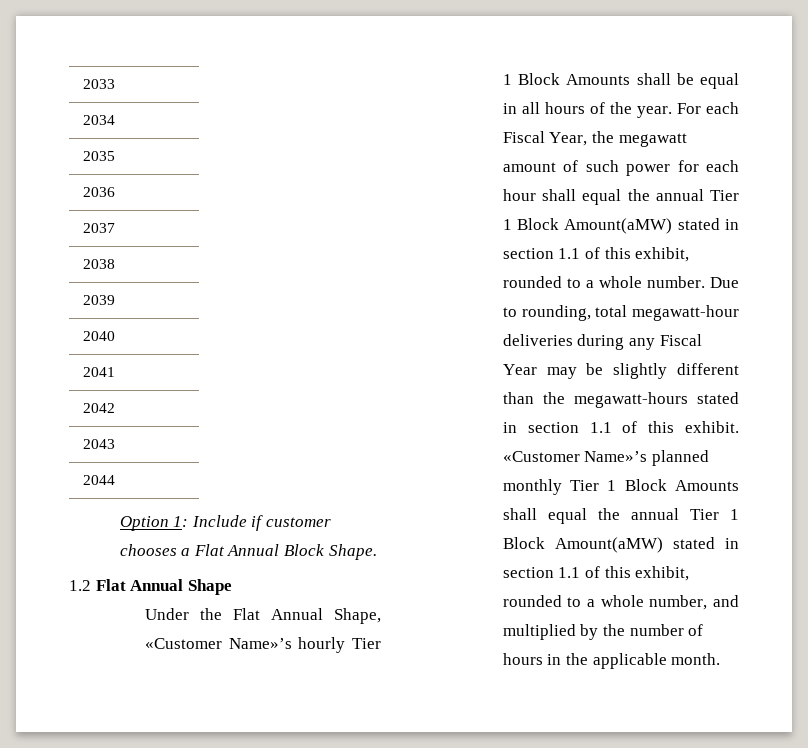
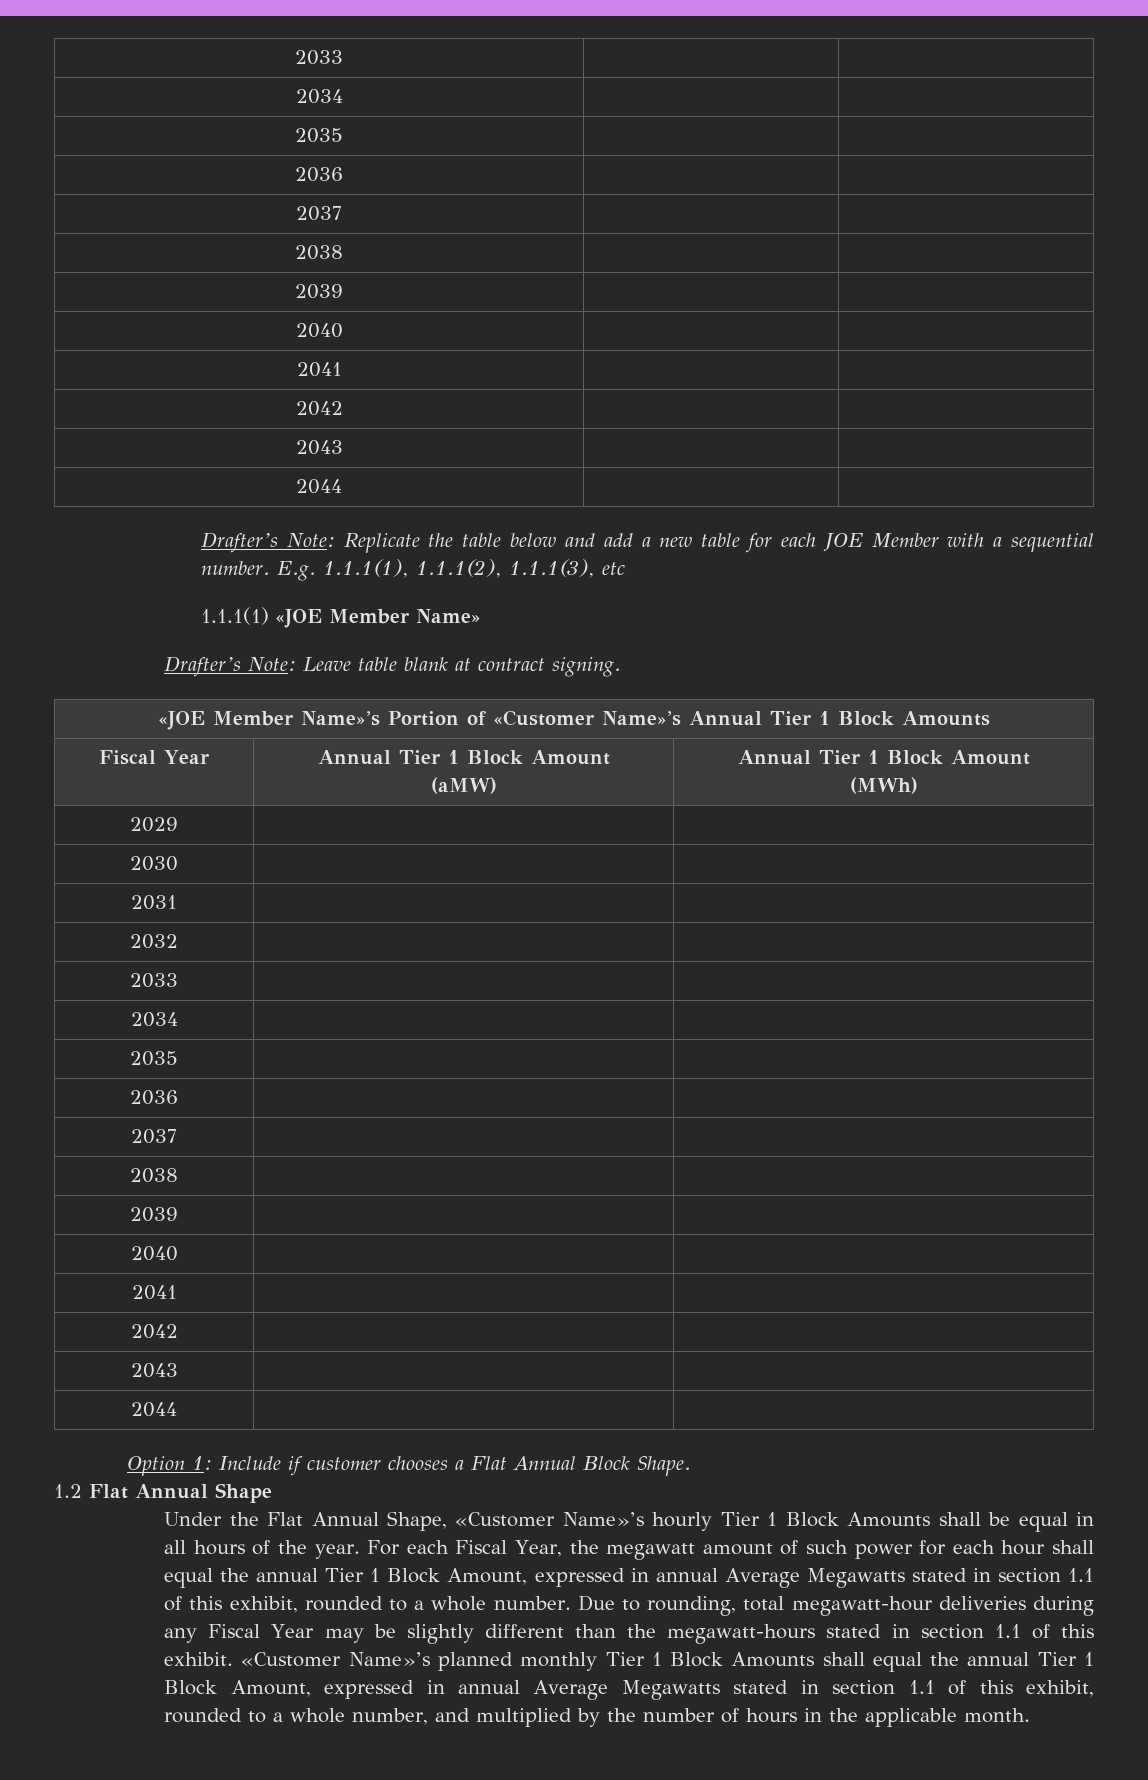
(115, 480) none -> [200,532,1094,553] [200,559,625,581] [200,607,480,628] [164,656,622,677] [158,710,990,730] [99,750,211,765] [317,750,610,765] [430,777,497,794] [737,750,1030,765] [849,777,918,794] [130,817,178,832] [130,856,178,871] [131,895,177,910] [130,934,178,949] [130,973,178,988] [130,1012,178,1027] [130,1051,178,1066] [130,1090,178,1105] [131,1129,177,1144] [130,1168,178,1183] [130,1207,178,1222] [130,1246,178,1261] [131,1285,177,1300] [130,1324,178,1339] [130,1363,178,1378] [131,1402,177,1417] // Drafter’s Note: Replicate the table below and add a new table for each JOE Member with a sequential number. E.g. 1.1.1(1), 1.1.1(2), 1.1.1(3), etc // 1.1.1(1) «JOE Member Name» // Drafter’s Note: Leave table blank at contract signing. // «JOE Member Name»’s Portion of «Customer Name»’s Annual Tier 1 Block Amounts // Fiscal Year | Annual Tier 1 Block Amount // (aMW) | Annual Tier 1 Block Amount // (MWh) // 2029 | | // 2030 | | // 2031 | | // 2032 | | // 2033 | | // 2034 | | // 2035 | | // 2036 | | // 2037 | | // 2038 | | // 2039 | | // 2040 | | // 2041 | | // 2042 | | // 2043 | | // 2044 | |
[564,218,673,234] Amount(aMW) -> [447,1568,905,1588] Amount, expressed in annual Average Megawatts
[554,537,663,553] Amount(aMW) -> [230,1680,720,1700] Amount, expressed in annual Average Megawatts

